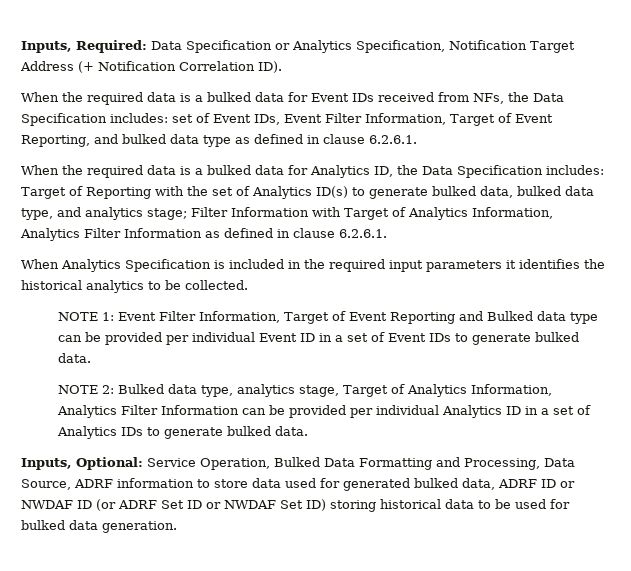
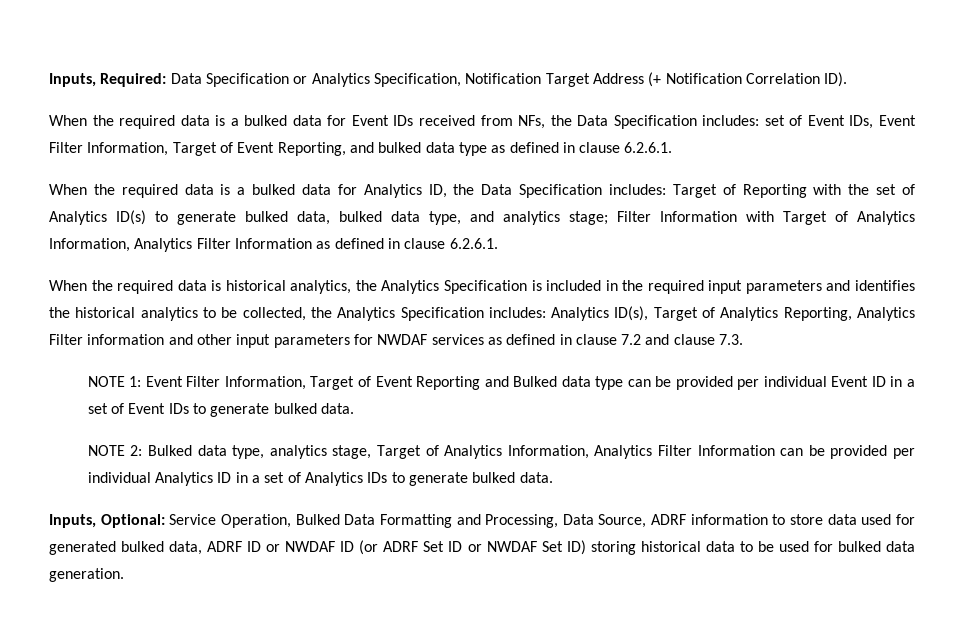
(59, 264) none -> [91,280,377,294] the required data is historical analytics, the
[506,260,516,269] it -> [826,280,851,291] and
[185,280,248,290] collected. -> [242,306,915,321] [49,334,744,348] collected, the Analytics Specification includes: Analytics ID(s), Target of Analytics Reporting, Analytics Filter information and other input parameters for NWDAF services as defined in clause 7.2 and clause 7.3.

